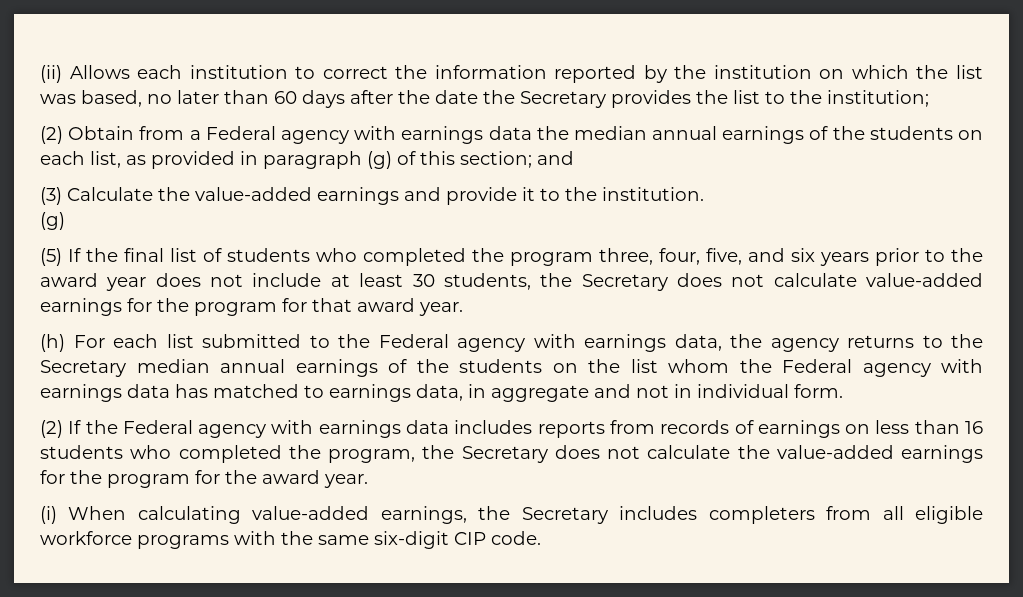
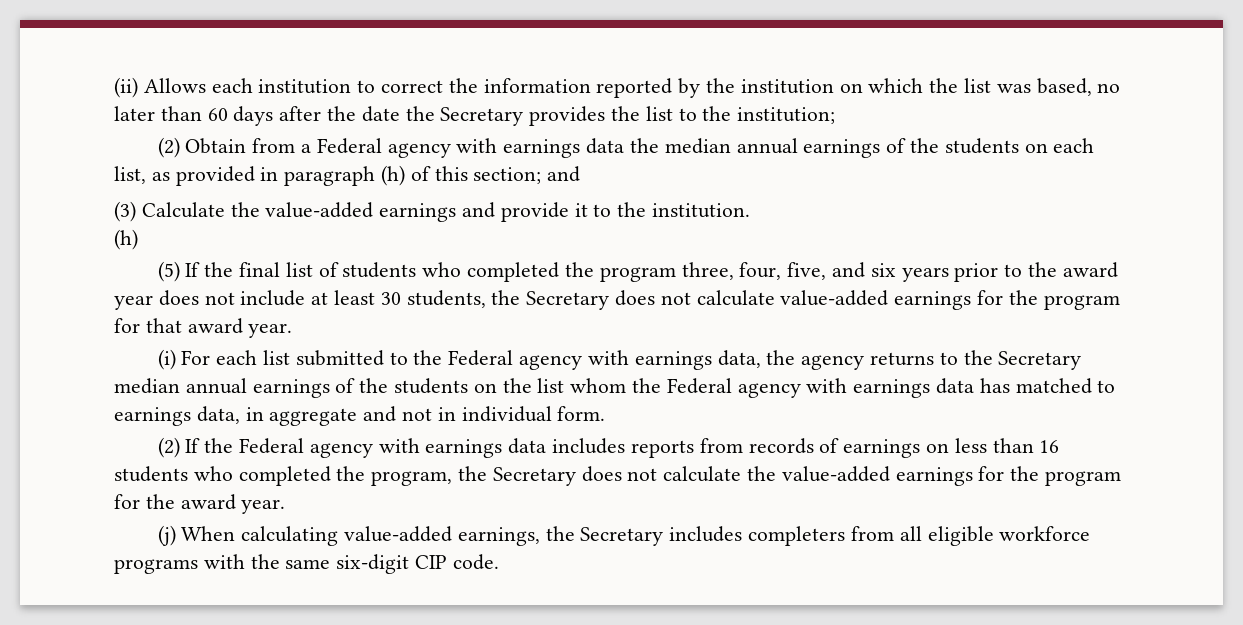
[367,151,392,169] (g) -> [381,165,406,186] (h)
[40,212,65,230] (g) -> [114,229,138,250] (h)
[40,334,65,352] (h) -> [157,349,176,370] (i)
[40,506,57,524] (i) -> [157,525,176,546] (j)

